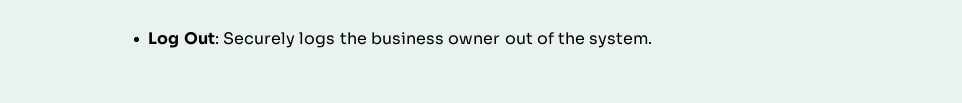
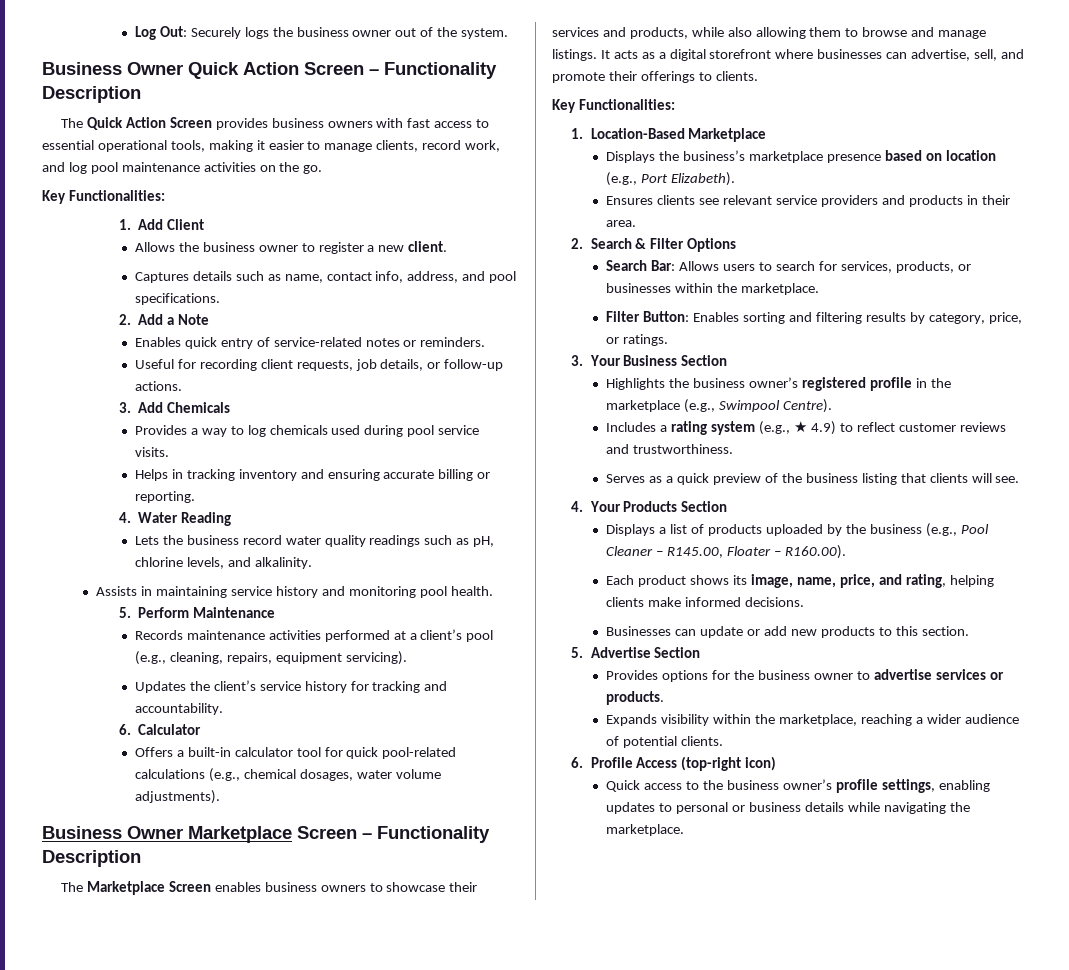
(653, 40) none -> [42,62,497,79] [42,86,141,103] [61,117,490,130] [42,140,501,152] [42,162,323,174] [42,190,165,204] [119,219,205,230] [134,241,448,254] [134,271,517,283] [134,293,220,305] [119,314,210,325] [134,337,486,349] [134,359,504,371] [134,381,182,391] [119,402,231,413] [134,425,480,437] [134,447,169,457] [134,469,491,481] [134,491,195,503] [119,512,232,526] [134,535,495,547] [134,557,312,569] [96,586,493,598] [119,607,276,618] [134,629,494,642] [134,651,407,665] [134,680,448,693] [134,703,223,715] [119,724,202,735] [134,747,457,759] [134,768,441,782] [134,790,220,804] [42,826,490,843] [42,850,141,867] [61,881,478,895] [552,27,987,39] [552,49,1024,61] [552,71,758,83] [552,99,675,113] [571,128,767,142] [606,150,996,163] [606,172,736,186] [606,195,1010,207] [606,220,637,227] [571,238,737,252] [606,260,971,273] [606,283,820,295] [606,311,1022,324] [606,334,669,346] [571,355,728,366] [606,377,951,391] [606,399,833,413] [606,421,1006,435] [606,444,734,454] [606,473,1020,485] [571,501,728,512] [606,523,989,537] [606,545,847,559] [606,574,994,588] [606,597,805,607] [606,626,969,638] [571,647,701,658] [606,669,1004,682] [606,691,665,705] [606,714,1019,726] [606,736,724,748] [571,756,777,771] [606,779,990,793] [606,802,970,814] [606,824,685,836] // Business Owner Quick Action Screen – Functionality Description // The Quick Action Screen provides business owners with fast access to essential operational tools, making it easier to manage clients, record work, and log pool maintenance activities on the go. // Key Functionalities: // 1. Add Client // Allows the business owner to register a new client. // Captures details such as name, contact info, address, and pool specifications. // 2. Add a Note // Enables quick entry of service-related notes or reminders. // Useful for recording client requests, job details, or follow-up actions. // 3. Add Chemicals // Provides a way to log chemicals used during pool service visits. // Helps in tracking inventory and ensuring accurate billing or reporting. // 4. Water Reading // Lets the business record water quality readings such as pH, chlorine levels, and alkalinity. // Assists in maintaining service history and monitoring pool health. // 5. Perform Maintenance // Records maintenance activities performed at a client’s pool (e.g., cleaning, repairs, equipment servicing). // Updates the client’s service history for tracking and accountability. // 6. Calculator // Offers a built-in calculator tool for quick pool-related calculations (e.g., chemical dosages, water volume adjustments). // Business Owner Marketplace Screen – Functionality Description // The Marketplace Screen enables business owners to showcase their services and products, while also allowing them to browse and manage listings. It acts as a digital storefront where businesses can advertise, sell, and promote their offerings to clients. // Key Functionalities: // 1. Location-Based Marketplace // Displays the business’s marketplace presence based on location (e.g., Port Elizabeth). // Ensures clients see relevant service providers and products in their area. // 2. Search & Filter Options // Search Bar: Allows users to search for services, products, or businesses within the marketplace. // Filter Button: Enables sorting and filtering results by category, price, or ratings. // 3. Your Business Section // Highlights the business owner’s registered profile in the marketplace (e.g., Swimpool Centre). // Includes a rating system (e.g., ★ 4.9) to reflect customer reviews and trustworthiness. // Serves as a quick preview of the business listing that clients will see. // 4. Your Products Section // Displays a list of products uploaded by the business (e.g., Pool Cleaner – R145.00, Floater – R160.00). // Each product shows its image, name, price, and rating, helping clients make informed decisions. // Businesses can update or add new products to this section. // 5. Advertise Section // Provides options for the business owner to advertise services or products. // Expands visibility within the marketplace, reaching a wider audience of potential clients. // 6. Profile Access (top-right icon) // Quick access to the business owner’s profile settings, enabling updates to personal or business details while navigating the marketplace.

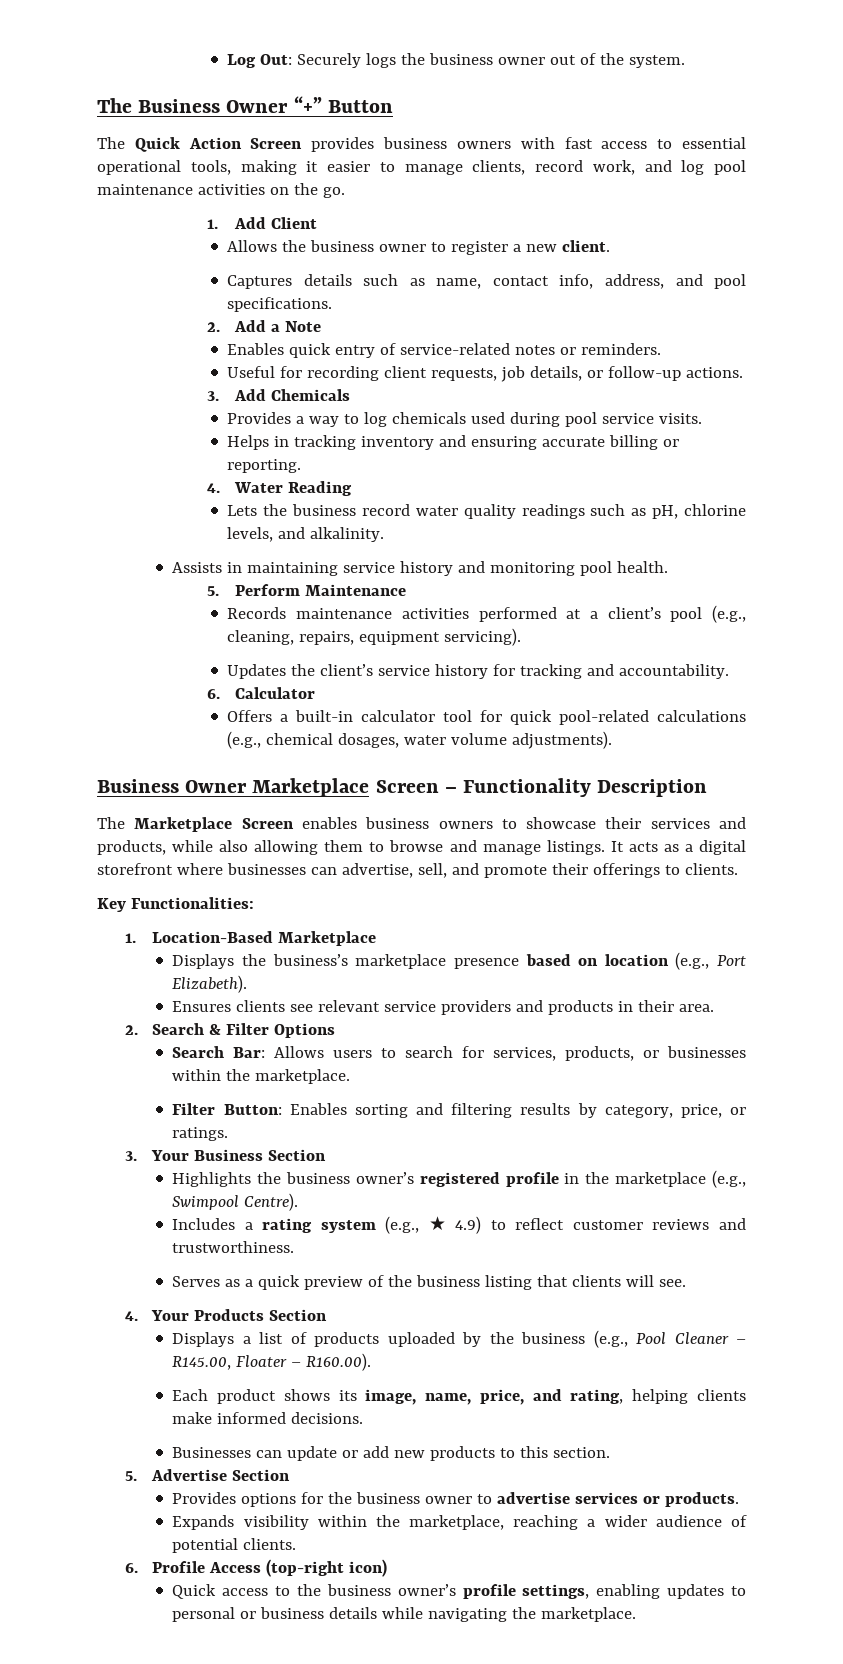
[42,62,497,79] [42,86,141,103] Business Owner Quick Action Screen – Functionality Description -> [97,96,393,113] The Business Owner “+” Button
[42,190,165,204] // Key Functionalities: -> (345, 192) none

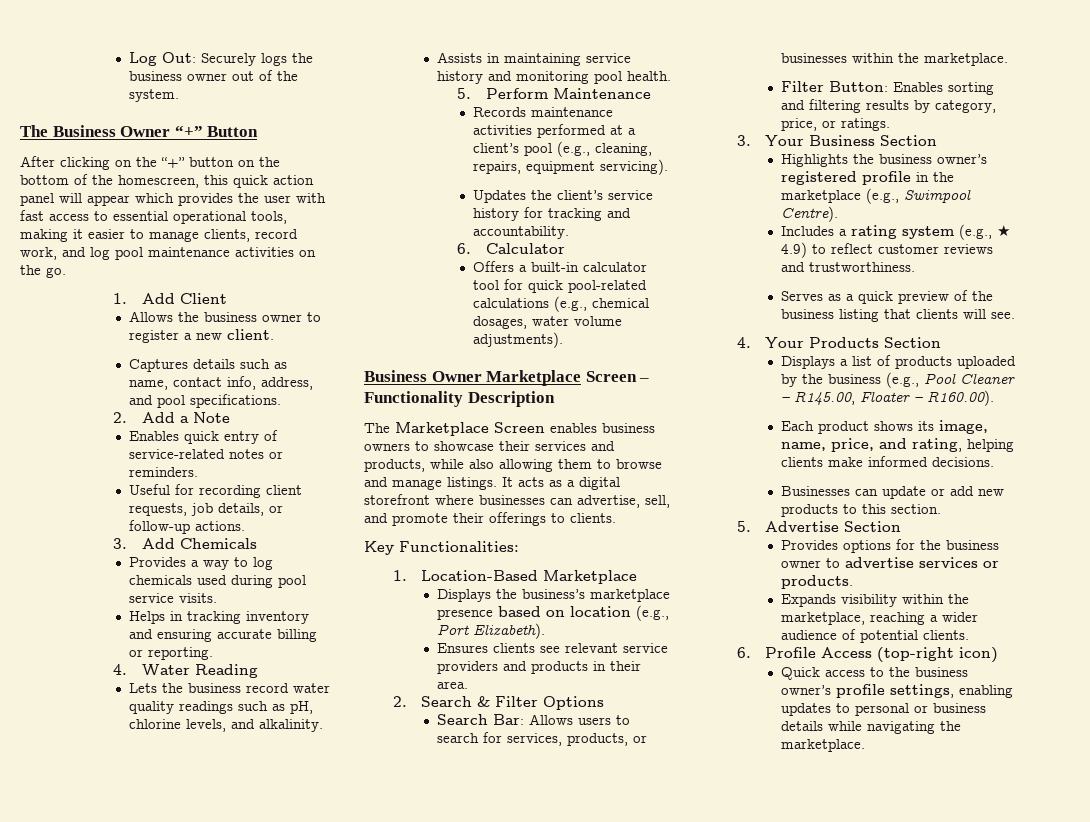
[97,137,511,152] The Quick Action Screen provides business owners -> [20,156,280,170] [20,174,314,188] [20,193,291,206] After clicking on the “+” button on the bottom of the homescreen, this quick action panel will appear which provides the user

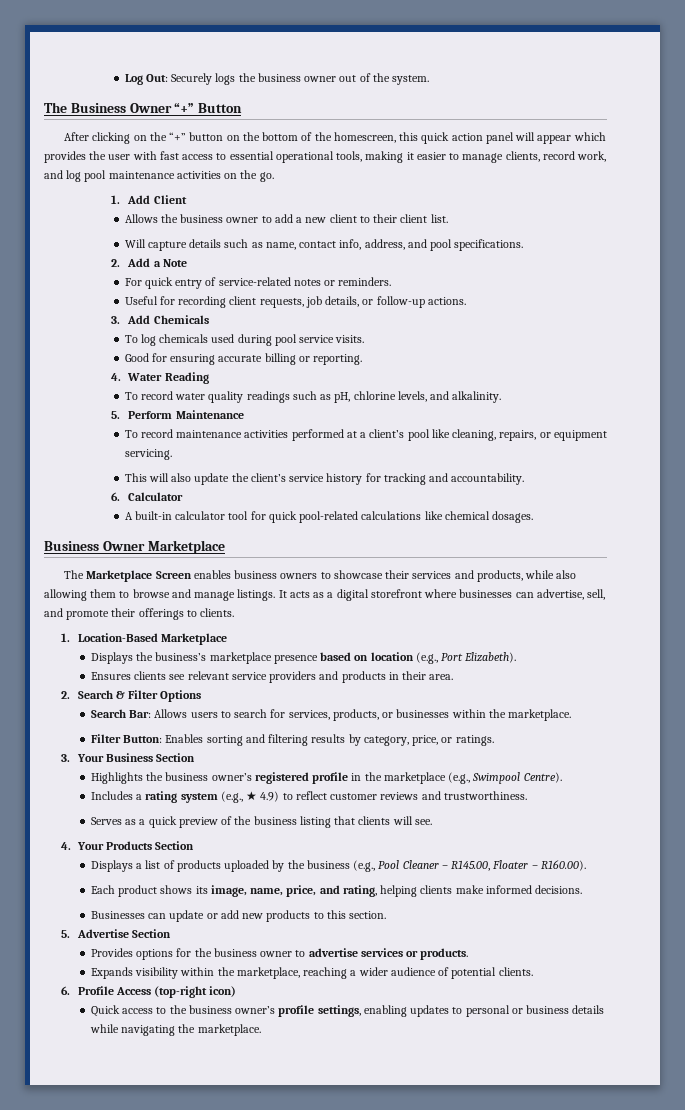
[128,330,179,343] register -> [274,214,293,223] add
[226,329,274,340] [128,359,188,372] client. // Captures -> [329,214,448,223] [124,239,187,251] client to their client list. // Will capture
[128,431,179,441] Enables -> [124,278,142,286] For
[128,557,248,570] Provides a way to -> [124,335,138,343] To
[128,611,309,624] [128,629,153,639] Helps in tracking inventory and -> [124,353,167,362] Good for
[128,683,241,693] Lets the business -> [124,392,138,400] To
[437,52,632,66] [437,71,672,84] // Assists in maintaining service history and monitoring pool health. -> (502, 397) none
[472,107,526,117] Records -> [124,429,173,438] To record
[556,141,590,157] (e.g., -> [431,429,450,438] like
[525,159,668,175] [472,190,526,203] equipment servicing). // Updates -> [539,430,607,441] [124,449,172,460] [124,473,230,485] or equipment servicing. // This will also update
[472,261,527,272] Offers a -> [124,512,133,520] A
[553,296,649,312] [472,316,622,329] [472,332,563,348] (e.g., chemical dosages, water volume adjustments). -> [424,511,534,523] like chemical dosages.
[585,371,650,382] [364,391,555,407] Screen – Functionality Description -> (225, 547) none
[364,541,519,555] // Key Functionalities: -> (235, 612) none

